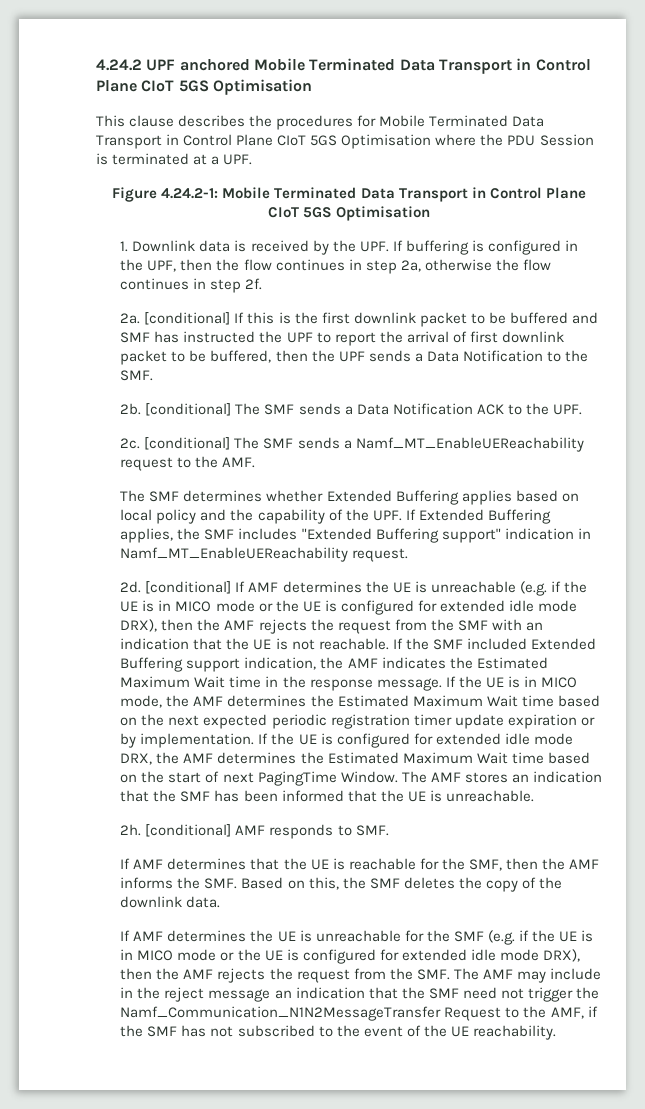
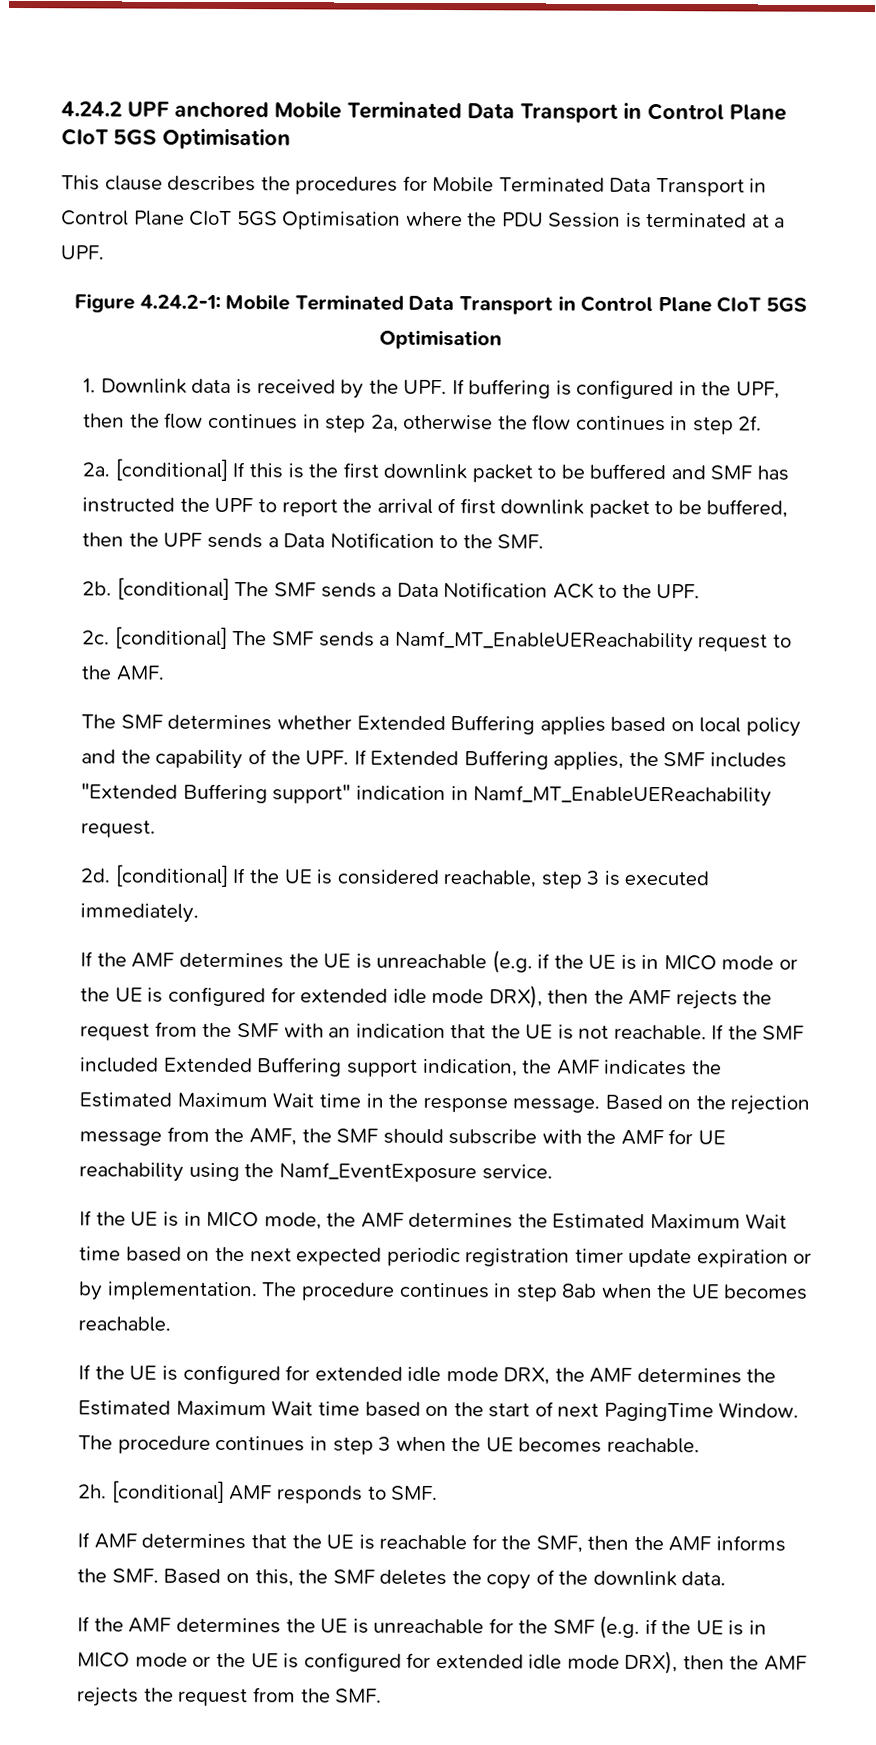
(246, 586) none -> [248,869,711,889] [80,903,200,923] [80,951,127,967] the UE is considered reachable, step 3 is executed immediately. // If the
(442, 684) none -> [604,1094,811,1115] [79,1126,726,1146] [79,1162,553,1183] Based on the rejection message from the AMF, the SMF should subscribe with the AMF for UE reachability using the Namf_EventExposure service. //
(255, 740) none -> [262,1282,809,1302] [78,1316,172,1332] The procedure continues in step 8ab when the UE becomes reachable. //
[430,771,602,783] [120,790,534,802] AMF stores an indication that the SMF has been informed that the UE is unreachable. -> [117,1435,700,1455] procedure continues in step 3 when the UE becomes reachable.
(131, 935) none -> [93,1617,124,1632] the
[453,968,601,983] [120,987,599,1002] [120,1006,598,1021] [120,1025,556,1040] The AMF may include in the reject message an indication that the SMF need not trigger the Namf_Communication_N1N2MessageTransfer Request to the AMF, if the SMF has not subscribed to the event of the UE reachability. -> (383, 1695) none

